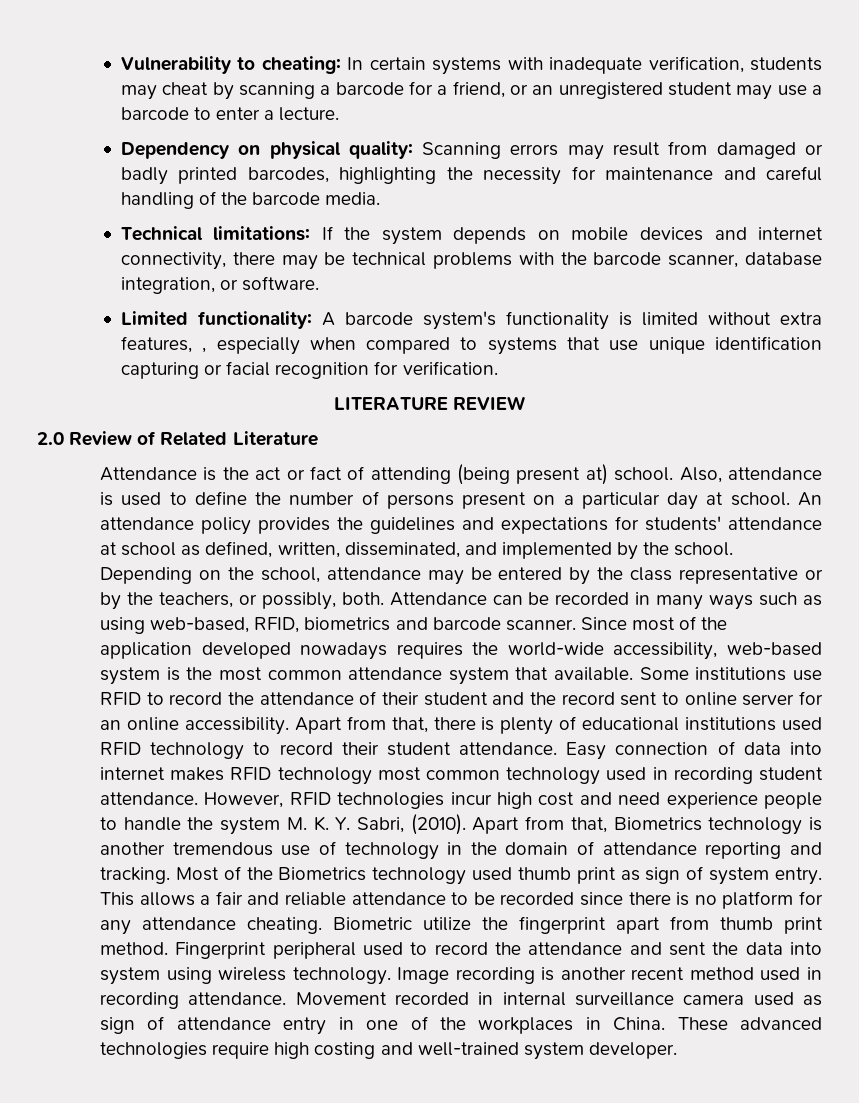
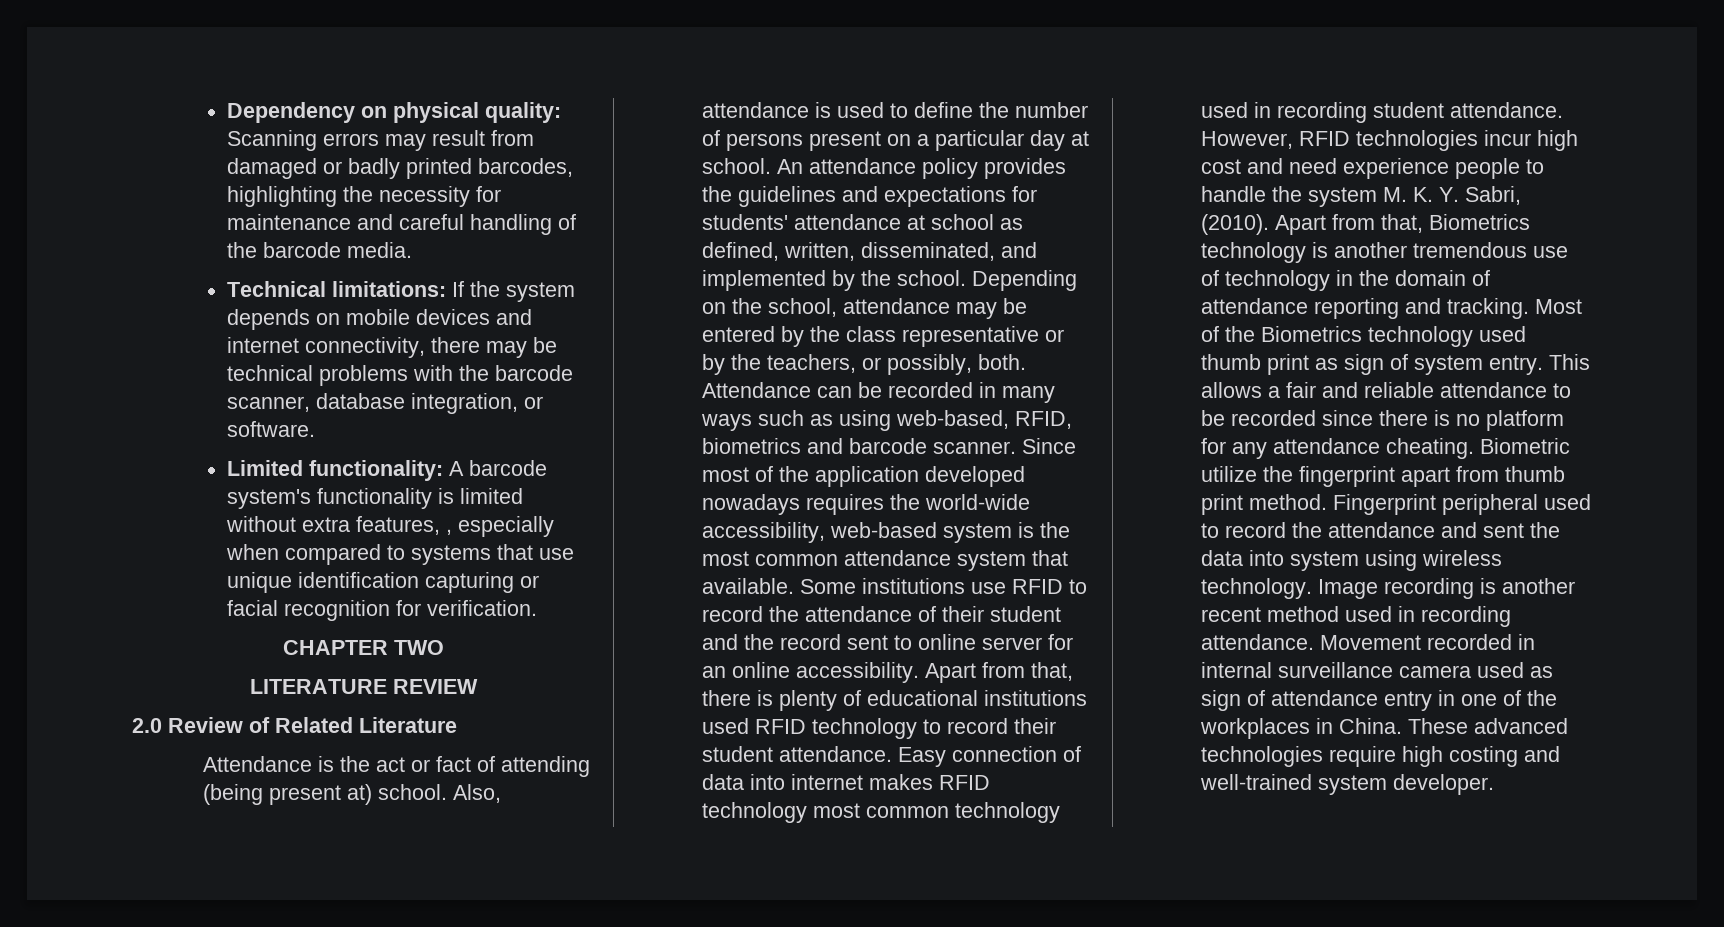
[120,56,823,75] [120,81,823,100] [120,107,340,121] Vulnerability to cheating: In certain systems with inadequate verification, students may cheat by scanning a barcode for a friend, or an unregistered student may use a barcode to enter a lecture. // -> (226, 112) none
(498, 368) none -> [282,640,444,655] // CHAPTER TWO

